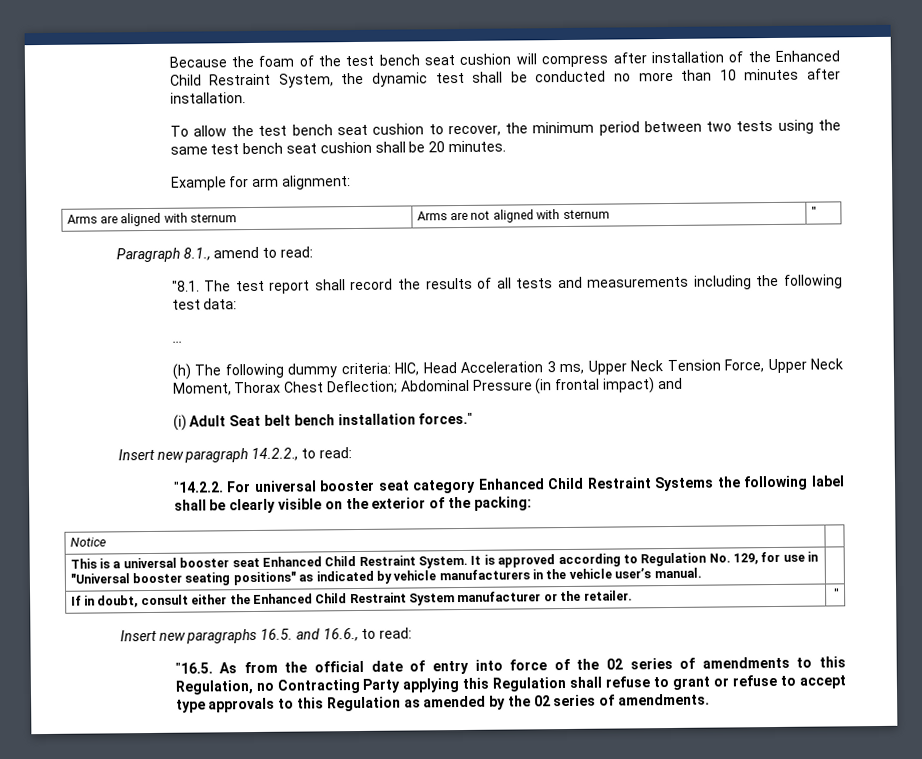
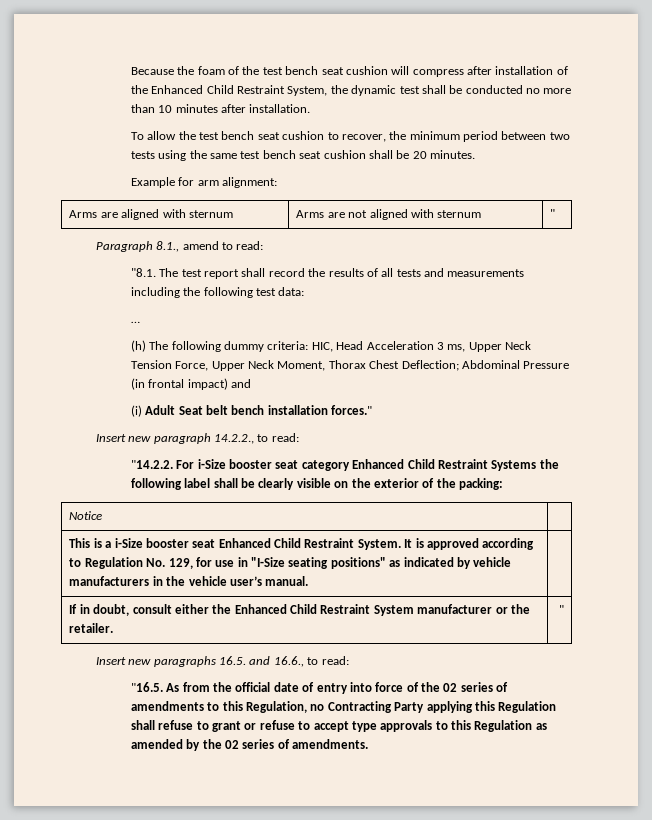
[253,480,317,492] universal -> [197,459,226,469] i-Size
[122,557,177,569] universal -> [114,538,143,548] i-Size
[69,572,183,584] "Universal booster -> [251,557,286,567] "I-Size

